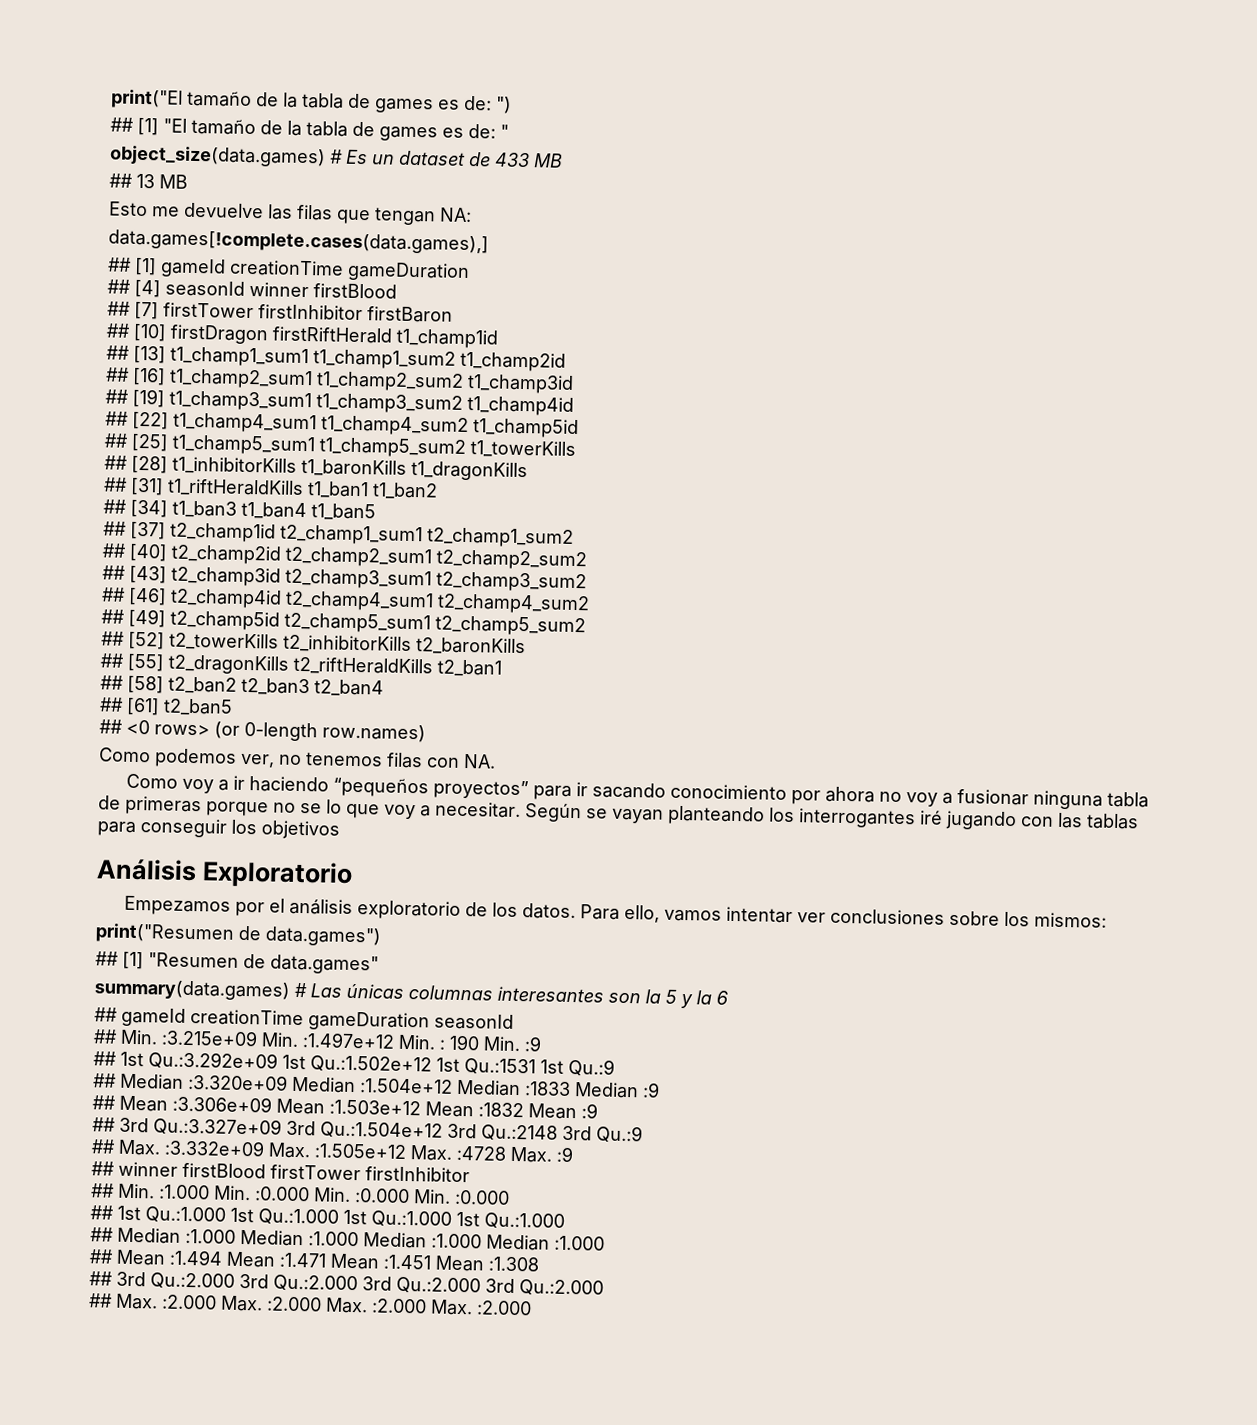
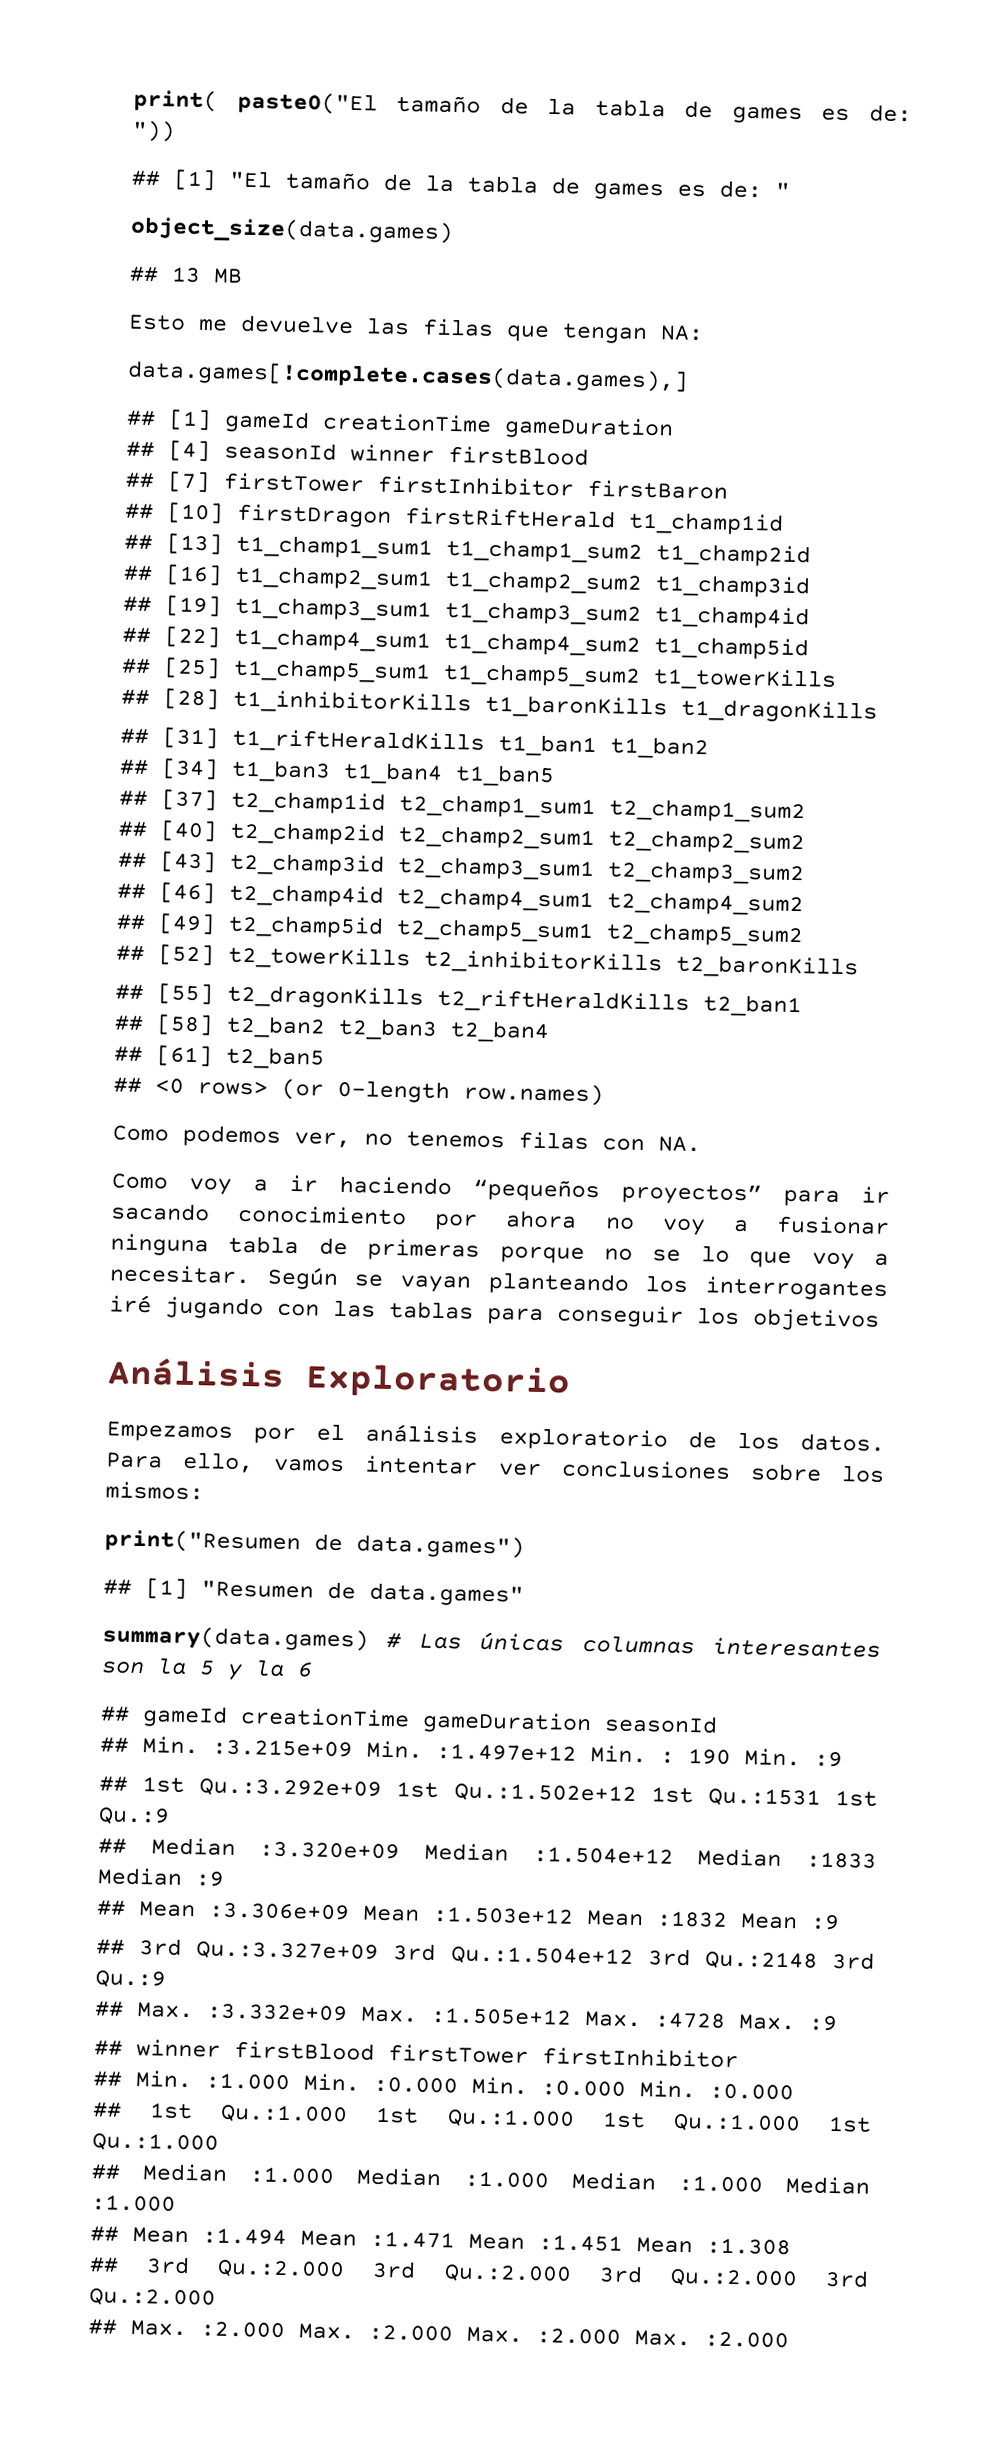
[111,89,512,114] print("El tamaño de la tabla de games es de: ") -> [133,89,912,124] [132,120,176,143] print( paste0("El tamaño de la tabla de games es de: "))
[330,149,563,168] # Es un dataset de 433 MB -> (454, 230) none

